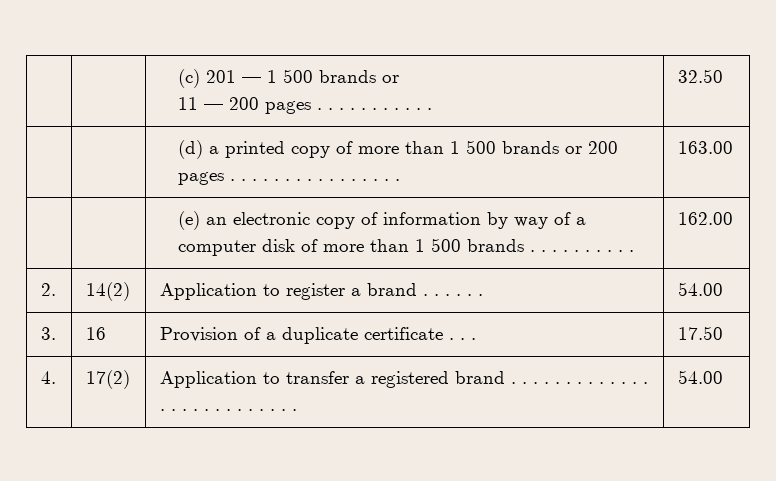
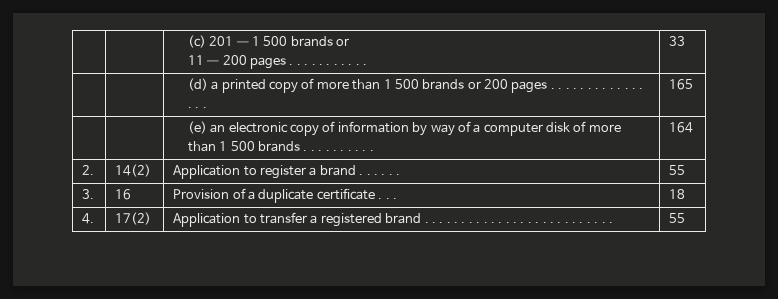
[677,69,723,83] 32.50 -> [669,36,686,46] 33
[677,141,733,154] 163.00 -> [669,79,694,90] 165
[677,212,733,225] 162.00 -> [669,122,694,133] 164
[677,282,723,296] 54.00 -> [669,165,686,175] 55
[677,326,723,340] 17.50 -> [669,189,686,199] 18
[677,370,723,384] 54.00 -> [669,213,686,223] 55

